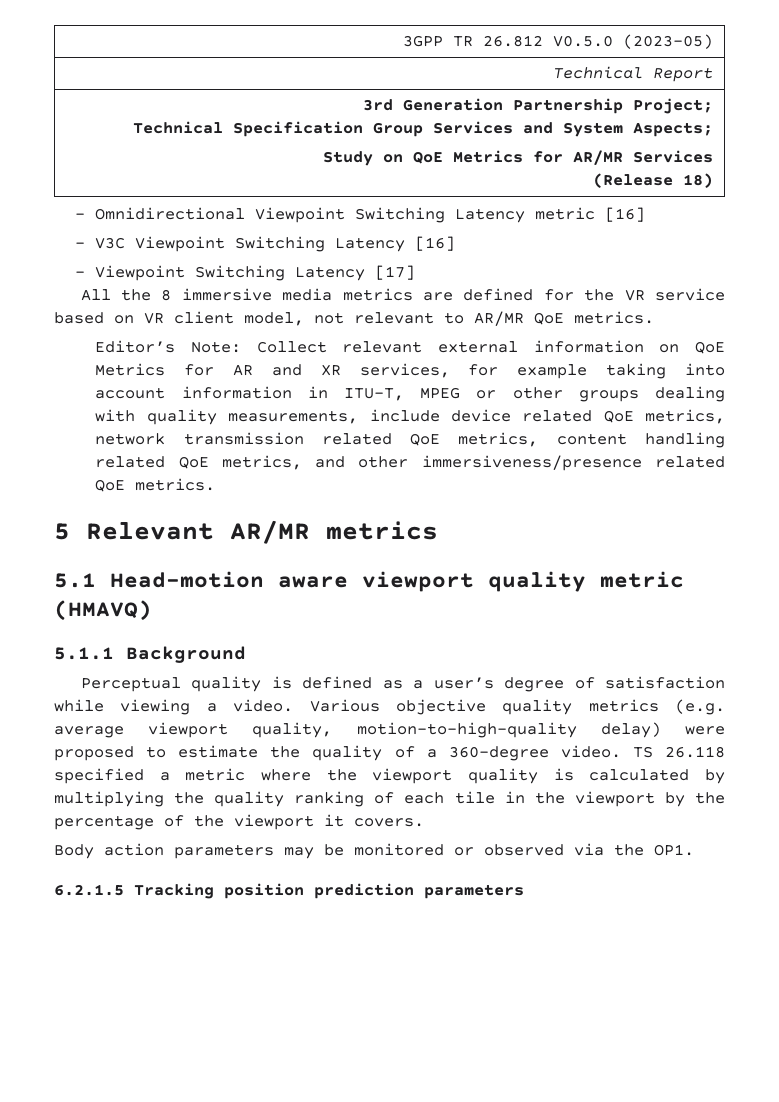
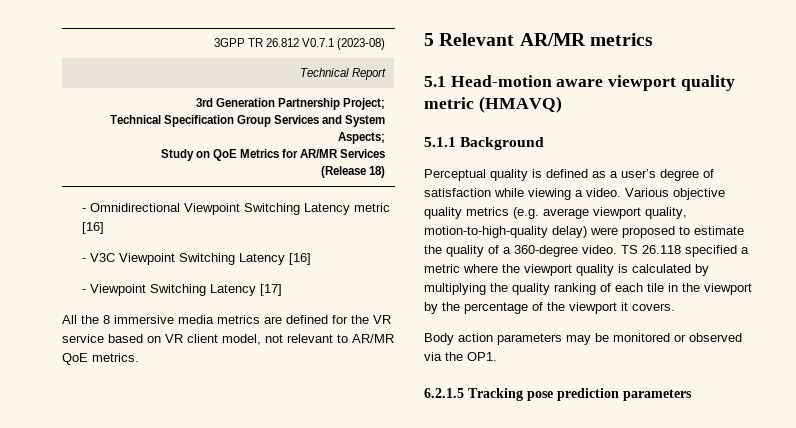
[552,34,713,49] V0.5.0 (2023-05) -> [302,38,386,50] V0.7.1 (2023-08)
[95,340,725,354] [95,363,725,379] [95,386,725,402] [95,409,725,425] [95,432,725,448] [95,455,725,471] [95,478,216,492] // Editor’s Note: Collect relevant external information on QoE Metrics for AR and XR services, for example taking into account information in ITU-T, MPEG or other groups dealing with quality measurements, include device related QoE metrics, network transmission related QoE metrics, content handling related QoE metrics, and other immersiveness/presence related QoE metrics. -> (139, 357) none
[224,883,304,899] position -> [527,391,553,401] pose

